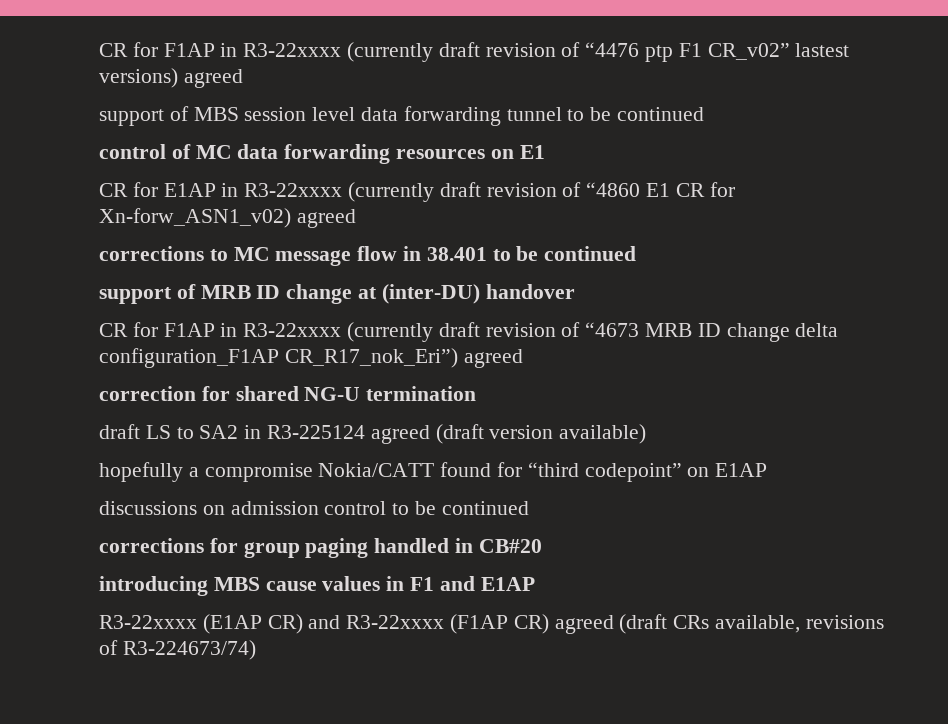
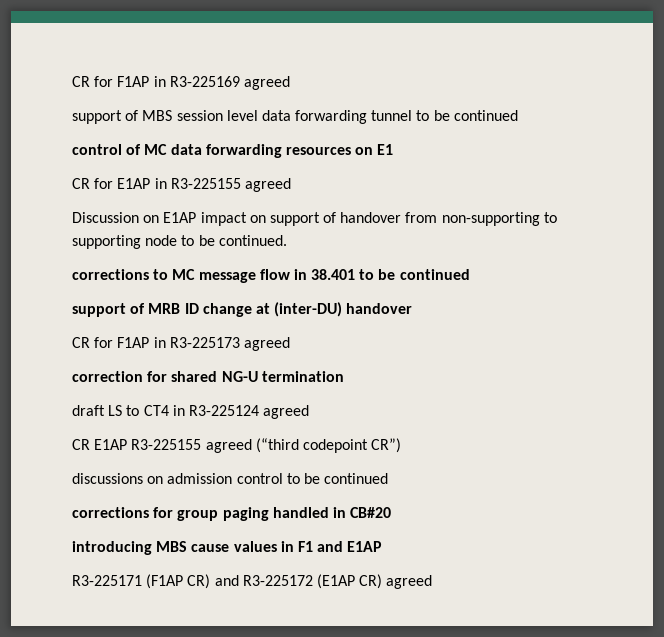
[99,42,850,62] [99,68,178,88] CR for F1AP in R3-22xxxx (currently draft revision of “4476 ptp F1 CR_v02” lastest versions) -> [72,76,240,87] CR for F1AP in R3-225169
[244,182,735,202] [99,208,356,228] R3-22xxxx (currently draft revision of “4860 E1 CR for Xn-forw_ASN1_v02) agreed -> [170,178,291,192] [72,212,557,226] [72,235,287,249] R3-225155 agreed // Discussion on E1AP impact on support of handover from non-supporting to supporting node to be continued.
[243,322,839,342] [99,348,458,368] R3-22xxxx (currently draft revision of “4673 MRB ID change delta configuration_F1AP CR_R17_nok_Eri”) -> [169,337,240,348] R3-225173
[199,425,239,439] SA2 -> [143,405,169,416] CT4
[435,424,647,444] [99,462,768,482] (draft version available) // hopefully a compromise Nokia/CATT found for “third codepoint” on E1AP -> [72,438,402,453] // CR E1AP R3-225155 agreed (“third codepoint CR”)
[99,614,884,634] [99,640,256,660] R3-22xxxx (E1AP CR) and R3-22xxxx (F1AP CR) agreed (draft CRs available, revisions of R3-224673/74) -> [72,574,433,589] R3-225171 (F1AP CR) and R3-225172 (E1AP CR) agreed

